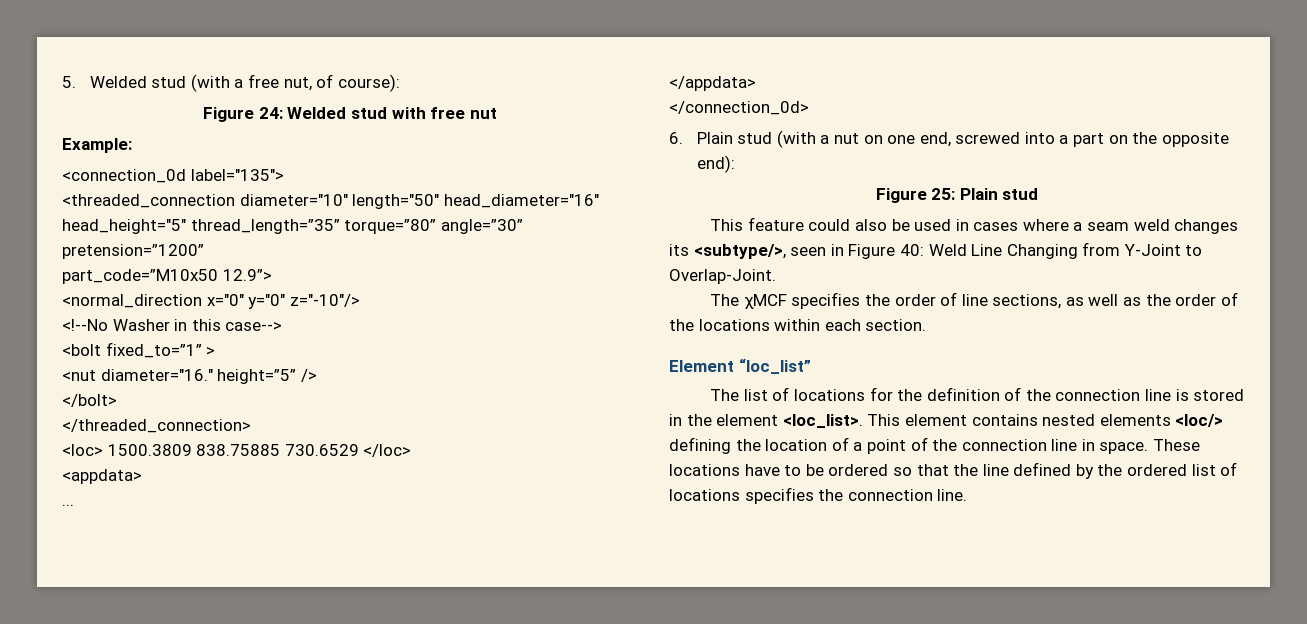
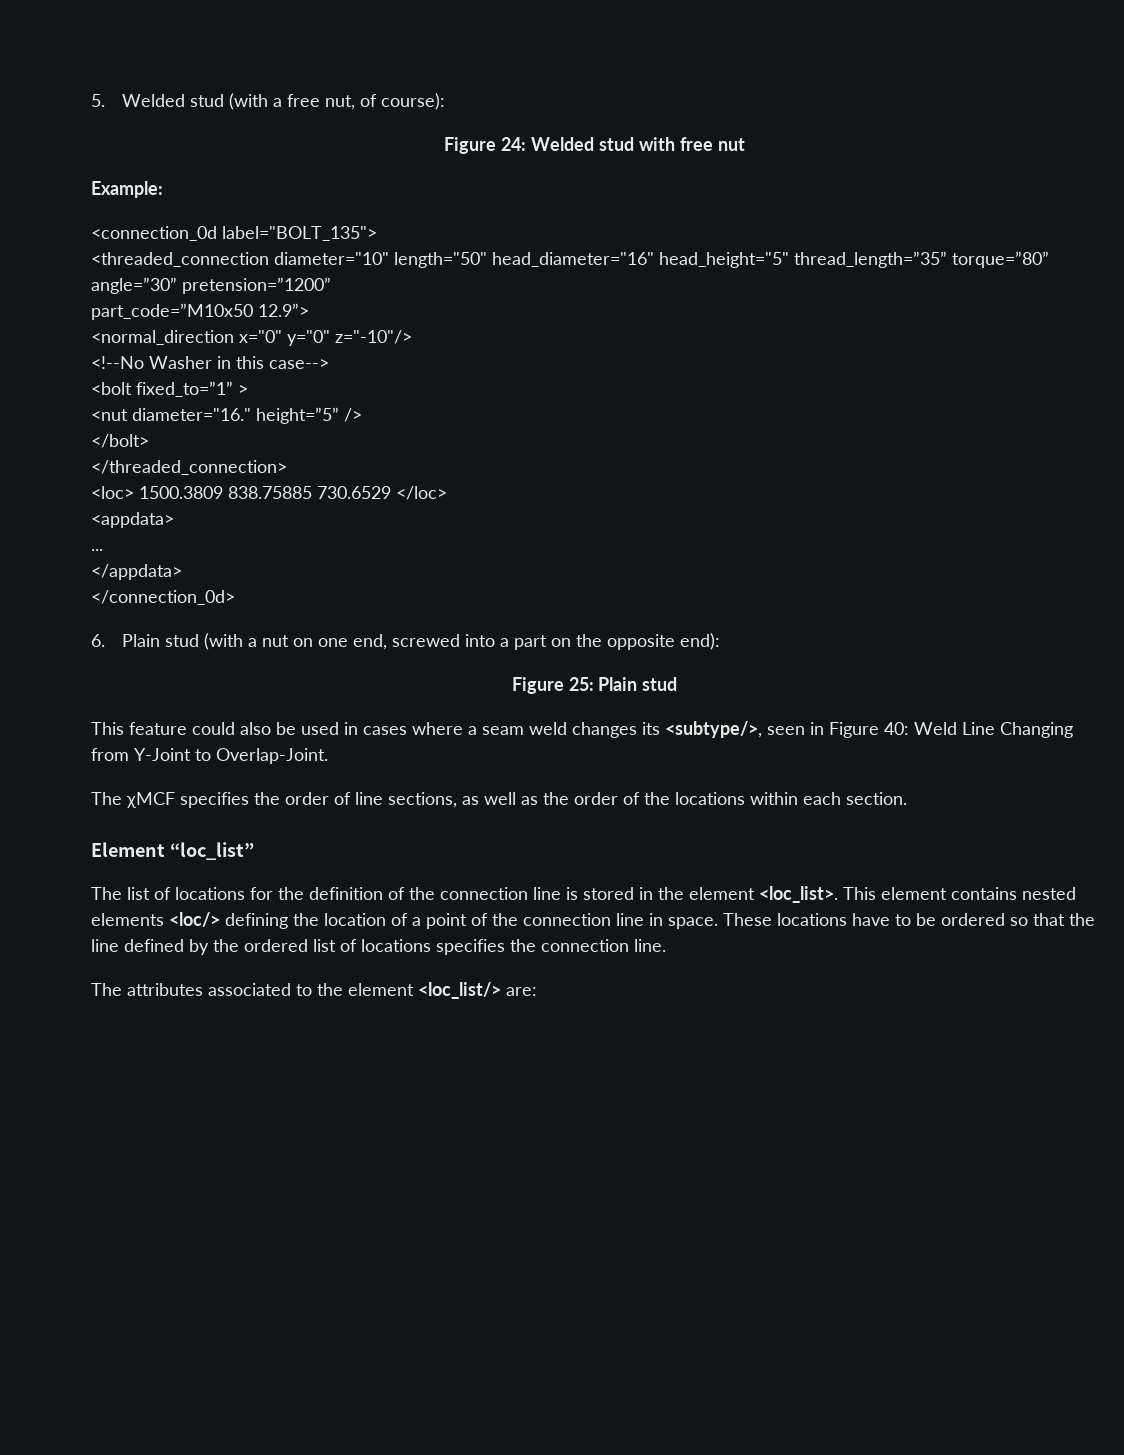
[190,169,284,181] label="135"> -> [222,226,377,241] label="BOLT_135">
(968, 495) none -> [91,982,537,999] // The attributes associated to the element <loc_list/> are:

